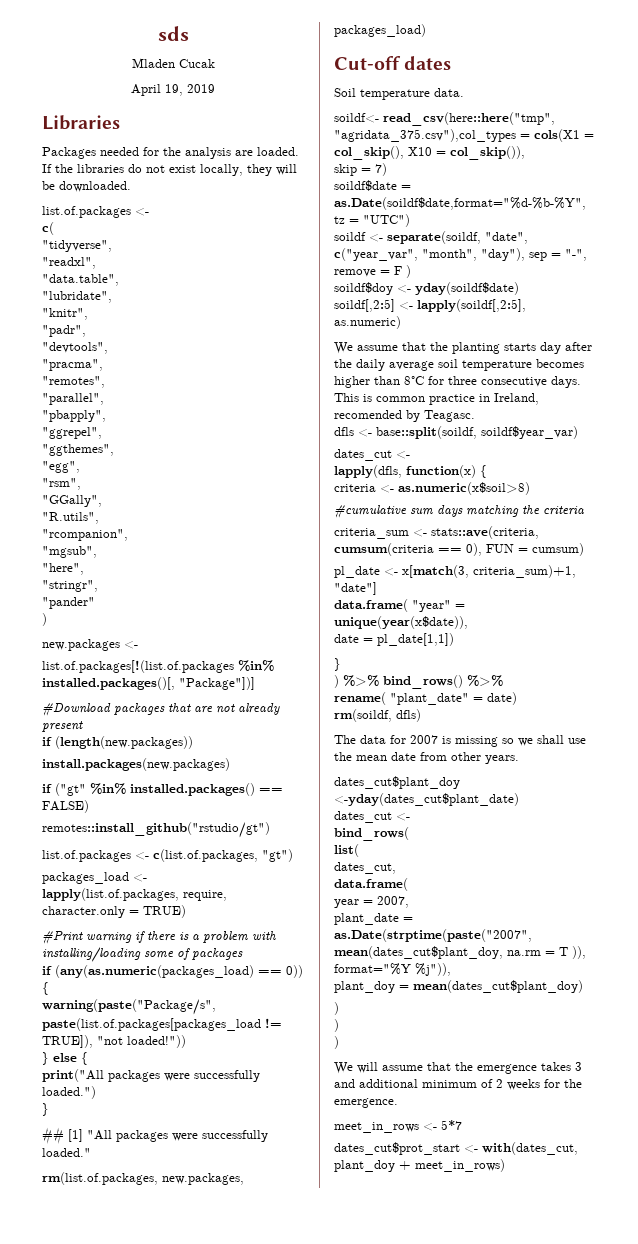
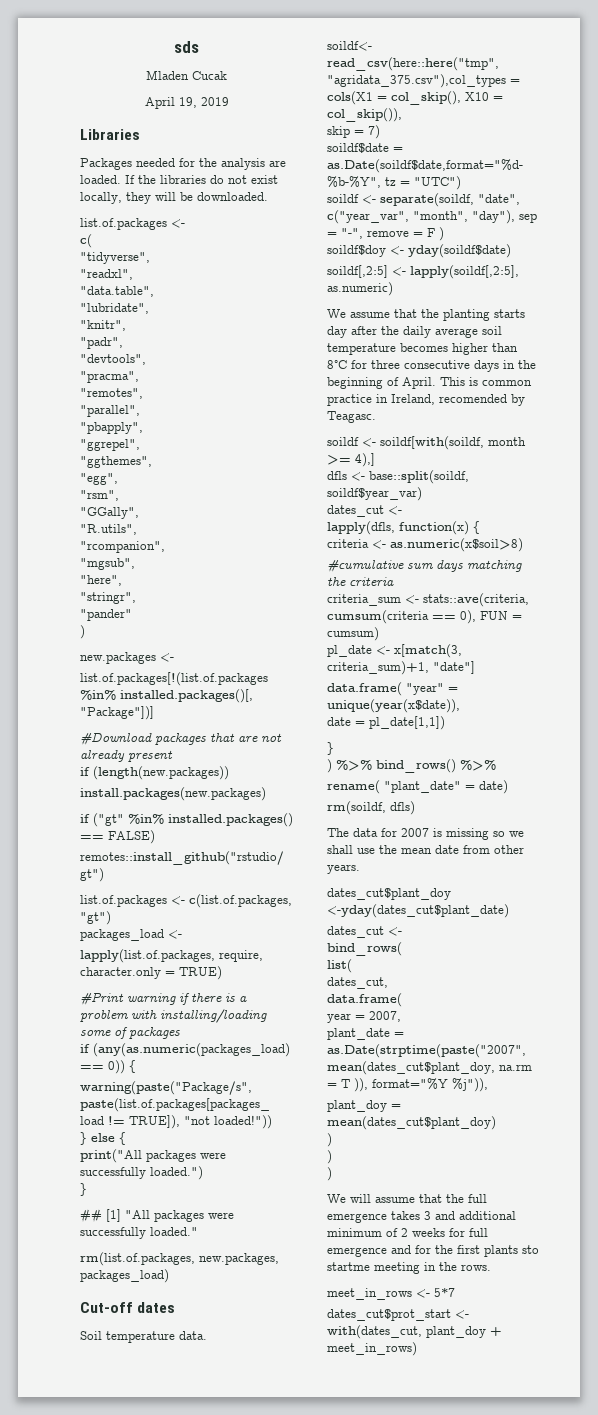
[551,376,581,388] days. -> [474,360,536,372] [327,377,436,389] days in the beginning of April.
(475, 416) none -> [327,436,526,450] [327,453,375,467] // soildf <- soildf[with(soildf, month >= 4),]
(473, 1066) none -> [468,1194,487,1203] full
[564,1079,582,1088] [334,1098,398,1108] the emergence. -> [469,1228,488,1237] [327,1245,539,1257] [327,1262,491,1274] full emergence and for the first plants sto startme meeting in the rows.

